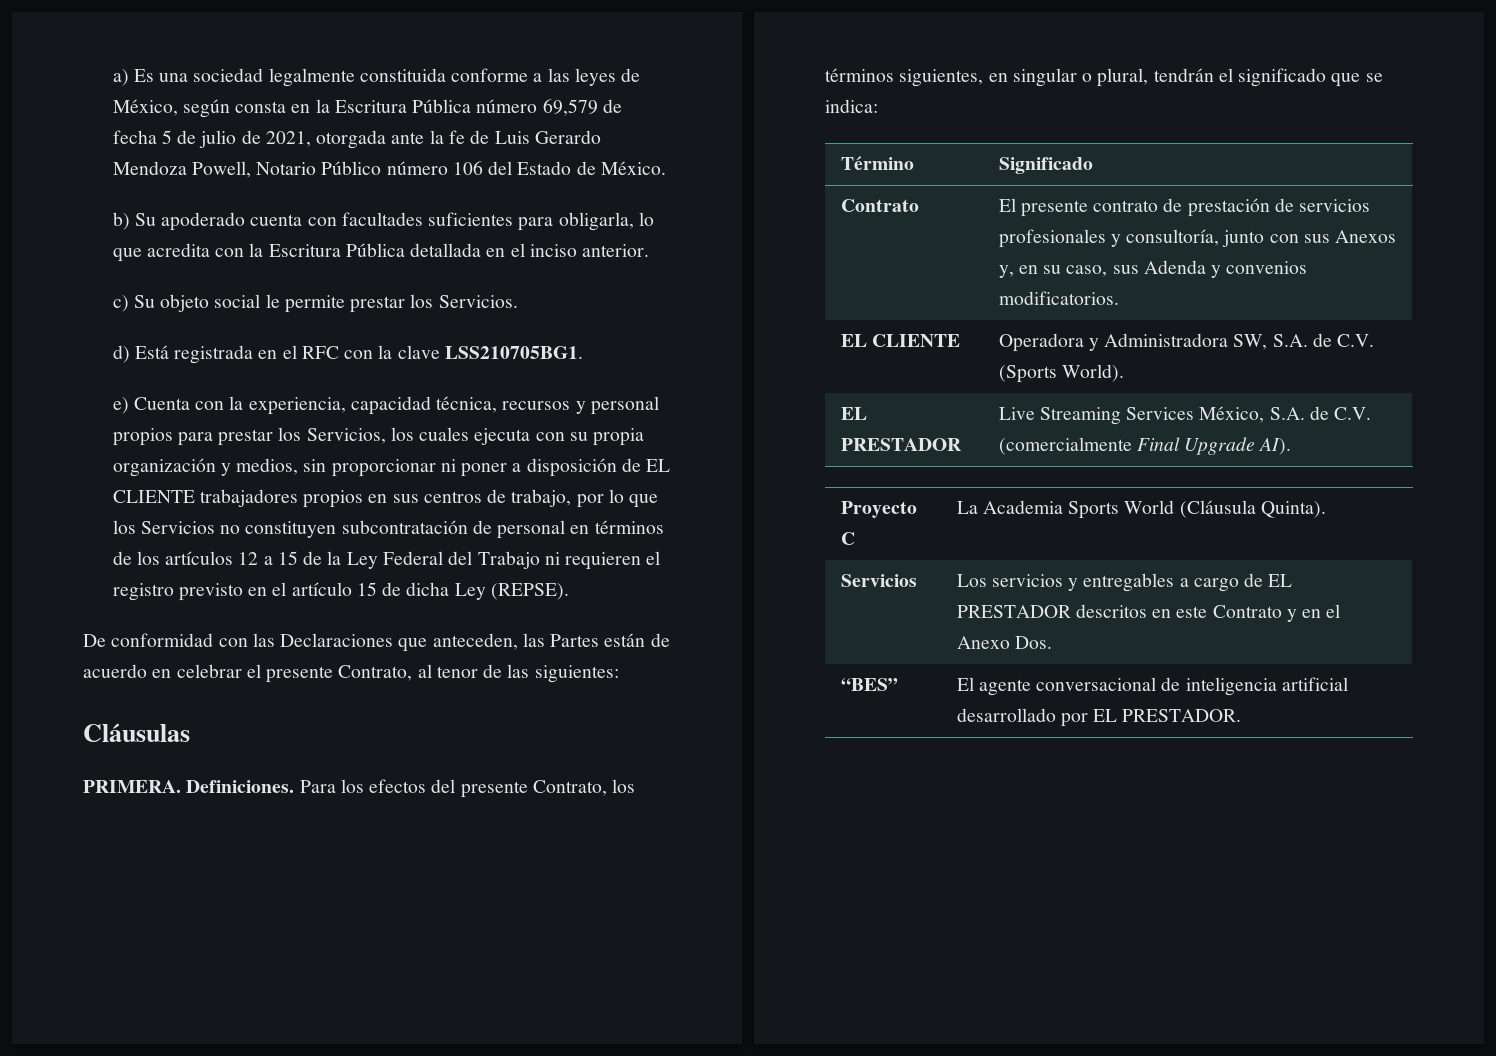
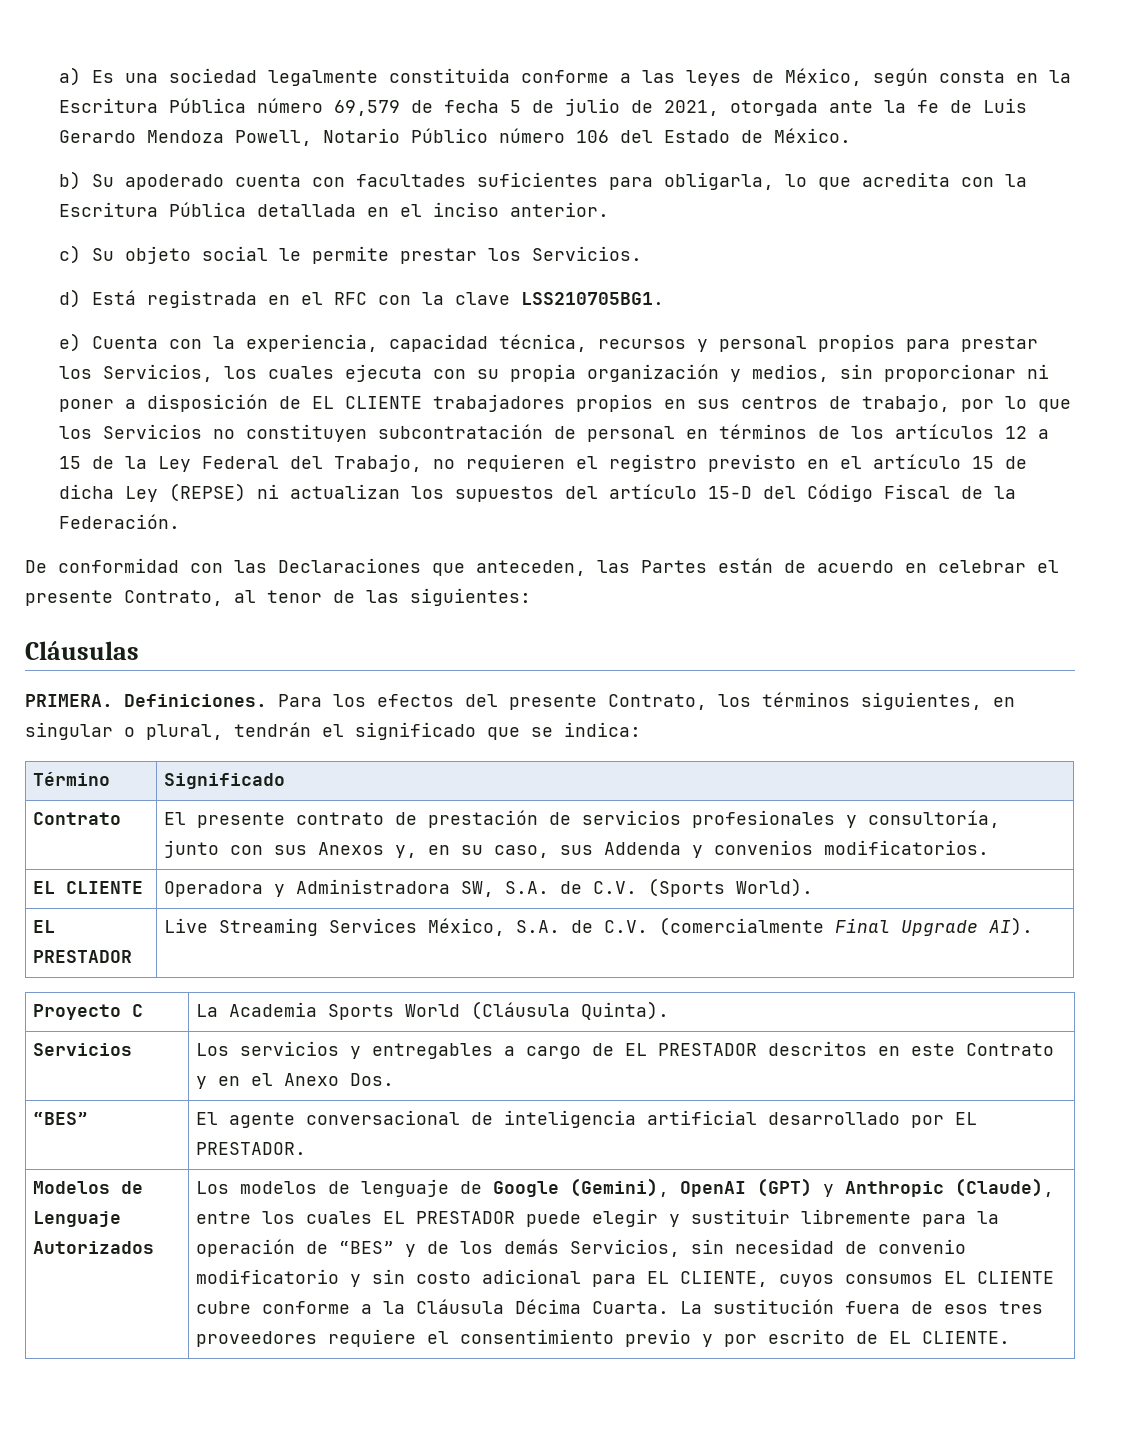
[477,551,560,569] Trabajo ni -> [334,454,456,472] Trabajo, no
[490,583,569,600] (REPSE). -> [169,483,1017,502] [59,514,181,529] (REPSE) ni actualizan los supuestos del artículo 15-D del Código Fiscal de la Federación.
[1143,260,1206,274] Adenda -> [604,842,682,855] Addenda
(1242, 715) none -> [33,1181,144,1194] [33,1211,122,1227] [33,1241,155,1254] [196,1178,1055,1197] [196,1209,1000,1227] [196,1239,967,1257] [196,1269,1055,1287] [196,1299,1044,1314] [196,1329,1011,1347] // Modelos de Lenguaje Autorizados | Los modelos de lenguaje de Google (Gemini), OpenAI (GPT) y Anthropic (Claude), entre los cuales EL PRESTADOR puede elegir y sustituir libremente para la operación de “BES” y de los demás Servicios, sin necesidad de convenio modificatorio y sin costo adicional para EL CLIENTE, cuyos consumos EL CLIENTE cubre conforme a la Cláusula Décima Cuarta. La sustitución fuera de esos tres proveedores requiere el consentimiento previo y por escrito de EL CLIENTE.

